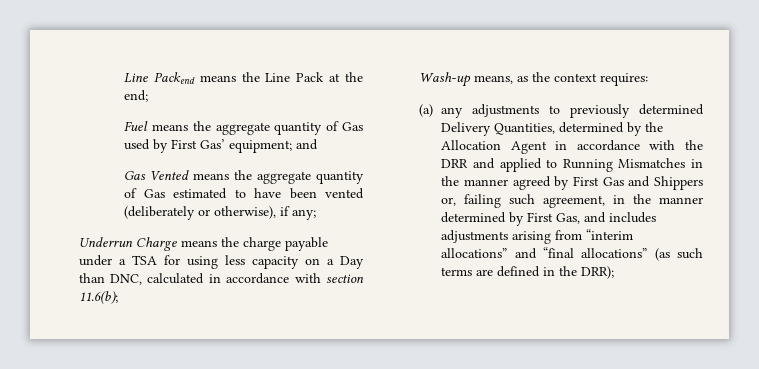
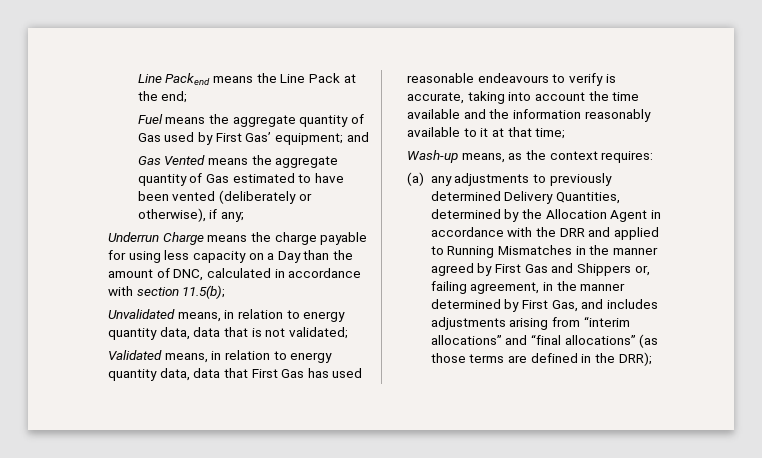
[78,255,157,266] under a TSA -> (368, 238) none
(105, 278) none -> [333,250,354,260] [107,268,170,278] the amount of
[78,291,118,304] 11.6(b); -> [182,285,226,299] [107,309,346,322] [107,327,348,340] [107,350,333,363] [107,368,363,381] [406,73,616,86] [406,91,640,104] [406,109,651,122] [406,127,566,139] 11.5(b); // Unvalidated means, in relation to energy quantity data, data that is not validated; // Validated means, in relation to energy quantity data, data that First Gas has used reasonable endeavours to verify is accurate, taking into account the time available and the information reasonably available to it at that time;
[509,194,536,205] such -> (467, 287) none
[677,248,703,259] such -> [430,353,466,363] those

